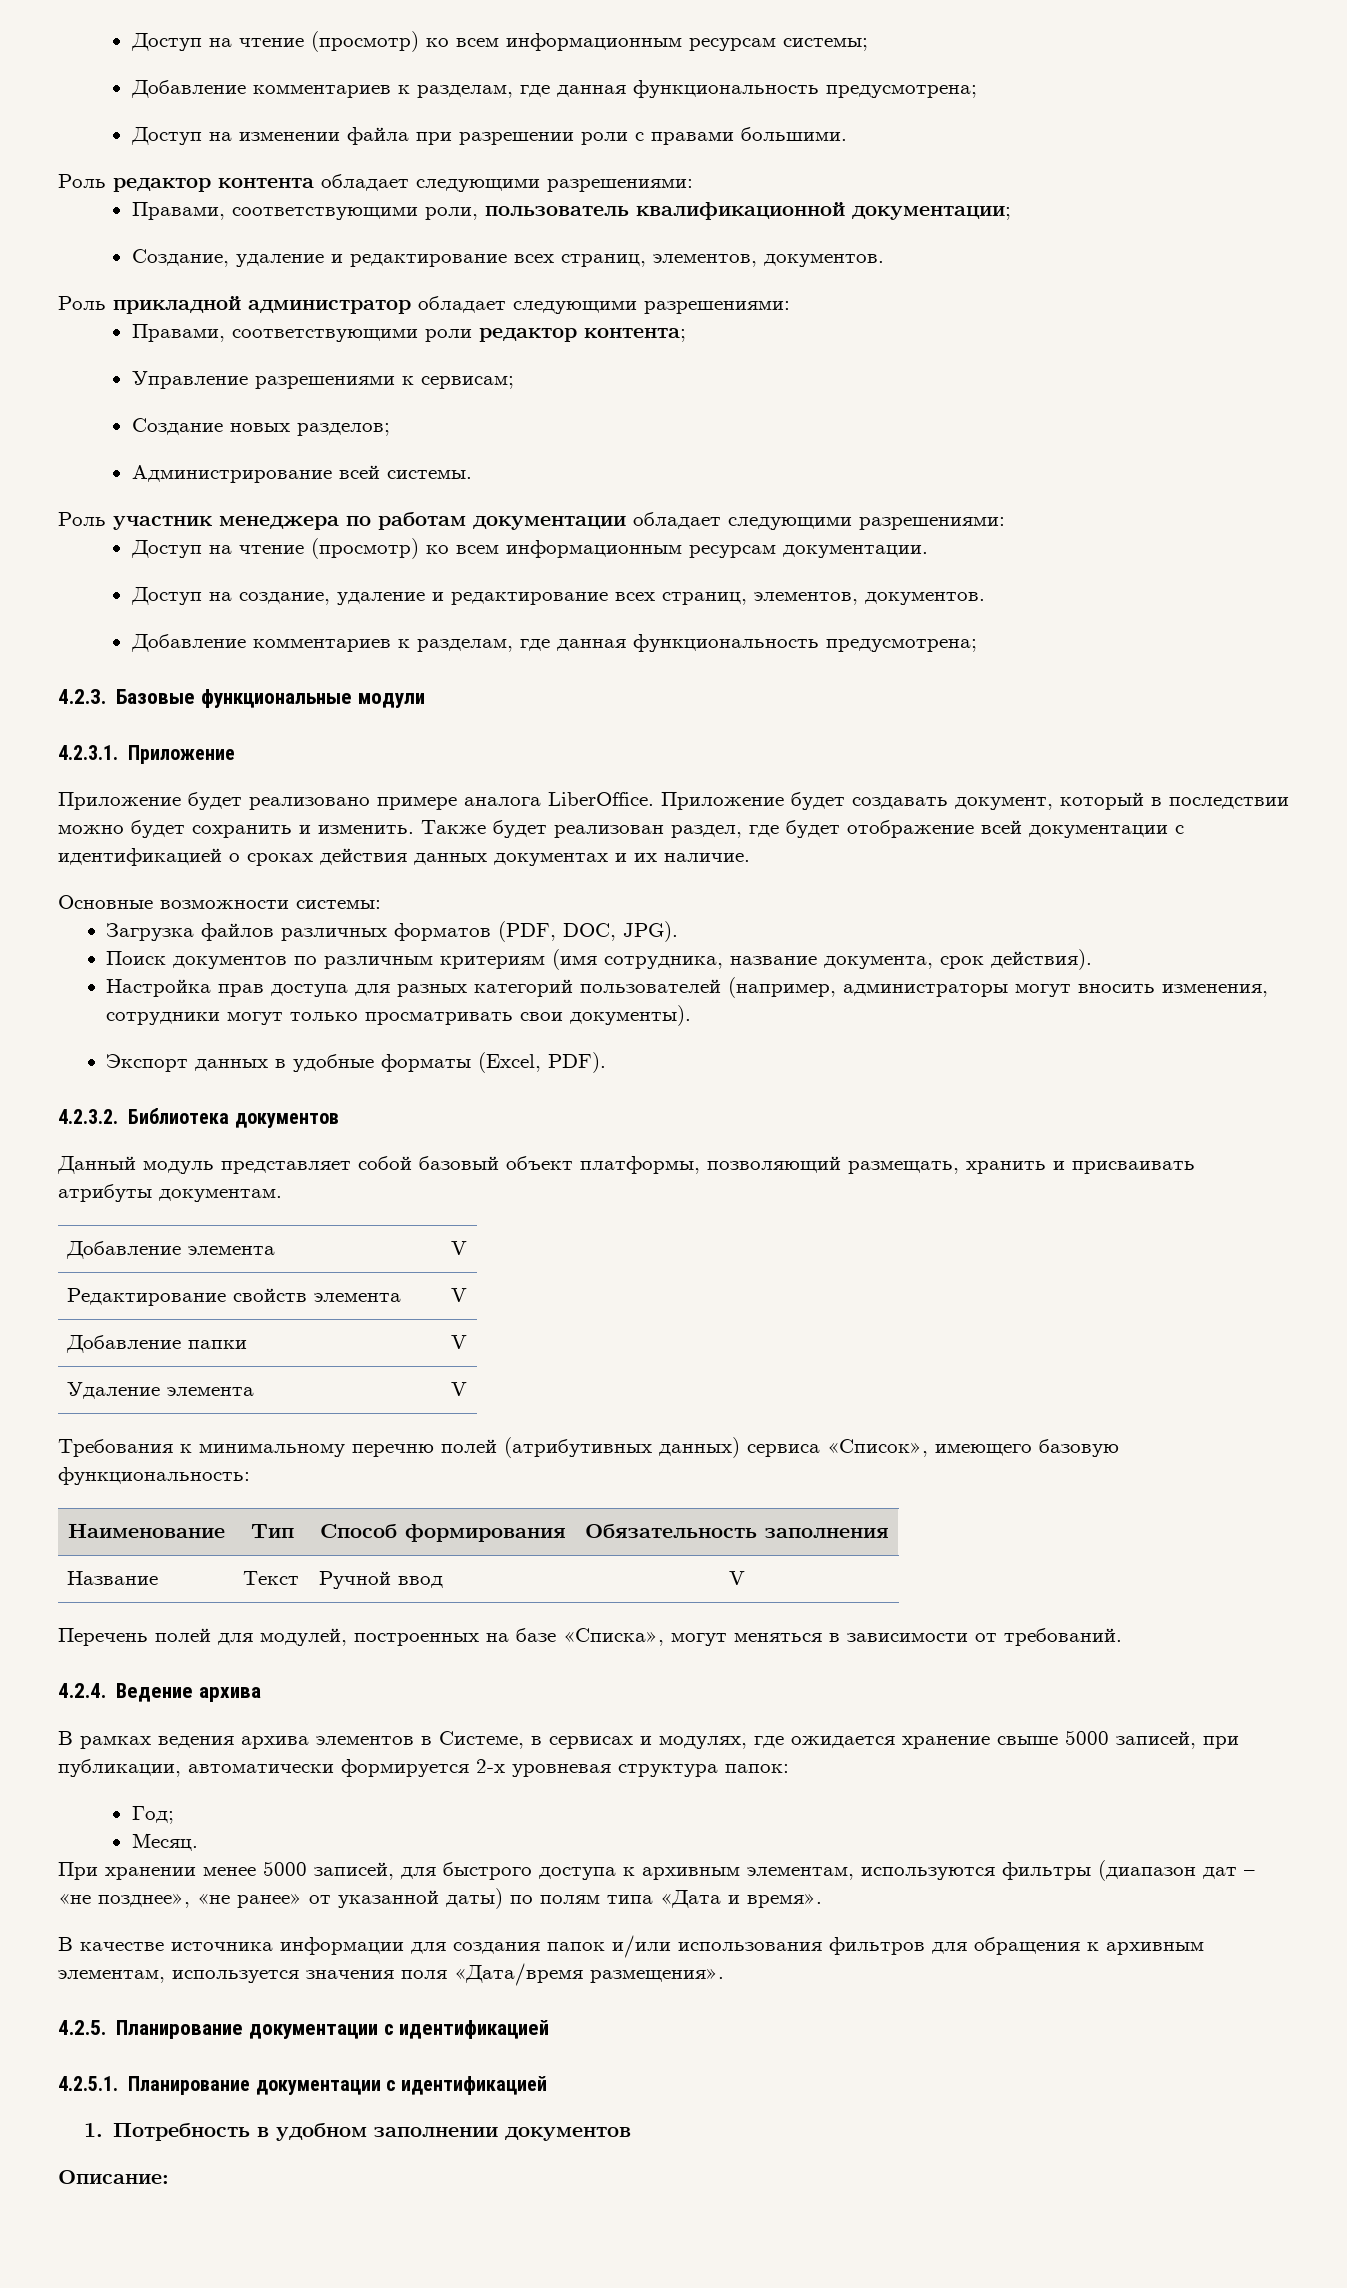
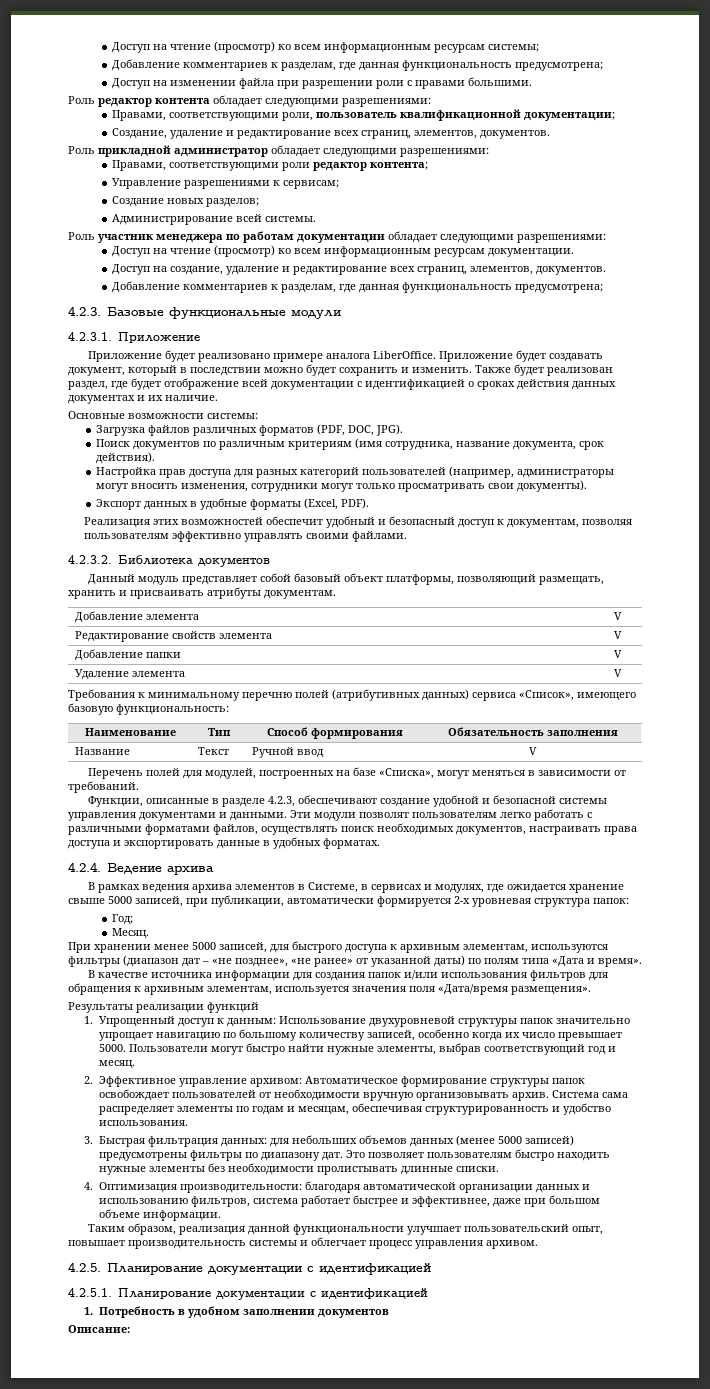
(607, 1062) none -> [83,516,632,528] [83,531,407,542] // Реализация этих возможностей обеспечит удобный и безопасный доступ к документам, позволяя пользователям эффективно управлять своими файлами.
(1122, 1637) none -> [88,795,608,807] [68,809,592,821] [68,823,637,835] [68,837,380,849] // Функции, описанные в разделе 4.2.3, обеспечивают создание удобной и безопасной системы управления документами и данными. Эти модули позволят пользователям легко работать с различными форматами файлов, осуществлять поиск необходимых документов, настраивать права доступа и экспортировать данные в удобных форматах.
(724, 1975) none -> [68,1002,259,1013] [83,1016,631,1027] [99,1029,623,1041] [99,1043,617,1055] [99,1060,136,1069] [83,1076,586,1087] [99,1089,629,1101] [99,1103,612,1115] [99,1120,189,1126] [83,1135,575,1147] [99,1149,611,1161] [99,1163,500,1175] [83,1181,591,1193] [99,1195,601,1207] [99,1209,222,1221] [88,1223,604,1235] [68,1237,538,1249] // Результаты реализации функций // 1. Упрощенный доступ к данным: Использование двухуровневой структуры папок значительно упрощает навигацию по большому количеству записей, особенно когда их число превышает 5000. Пользователи могут быстро найти нужные элементы, выбрав соответствующий год и месяц. // 2. Эффективное управление архивом: Автоматическое формирование структуры папок освобождает пользователей от необходимости вручную организовывать архив. Система сама распределяет элементы по годам и месяцам, обеспечивая структурированность и удобство использования. // 3. Быстрая фильтрация данных: для небольших объемов данных (менее 5000 записей) предусмотрены фильтры по диапазону дат. Это позволяет пользователям быстро находить нужные элементы без необходимости пролистывать длинные списки. // 4. Оптимизация производительности: благодаря автоматической организации данных и использованию фильтров, система работает быстрее и эффективнее, даже при большом объеме информации. // Таким образом, реализация данной функциональности улучшает пользовательский опыт, повышает производительность системы и облегчает процесс управления архивом.

